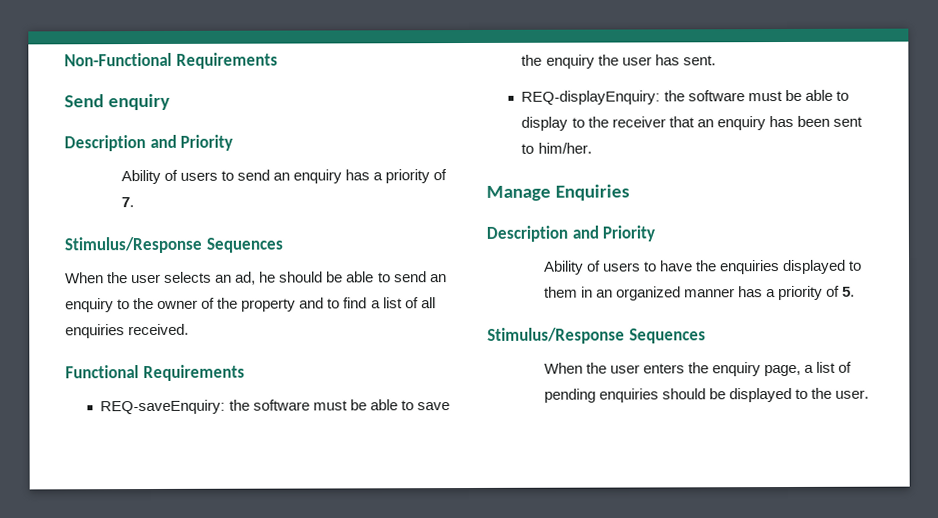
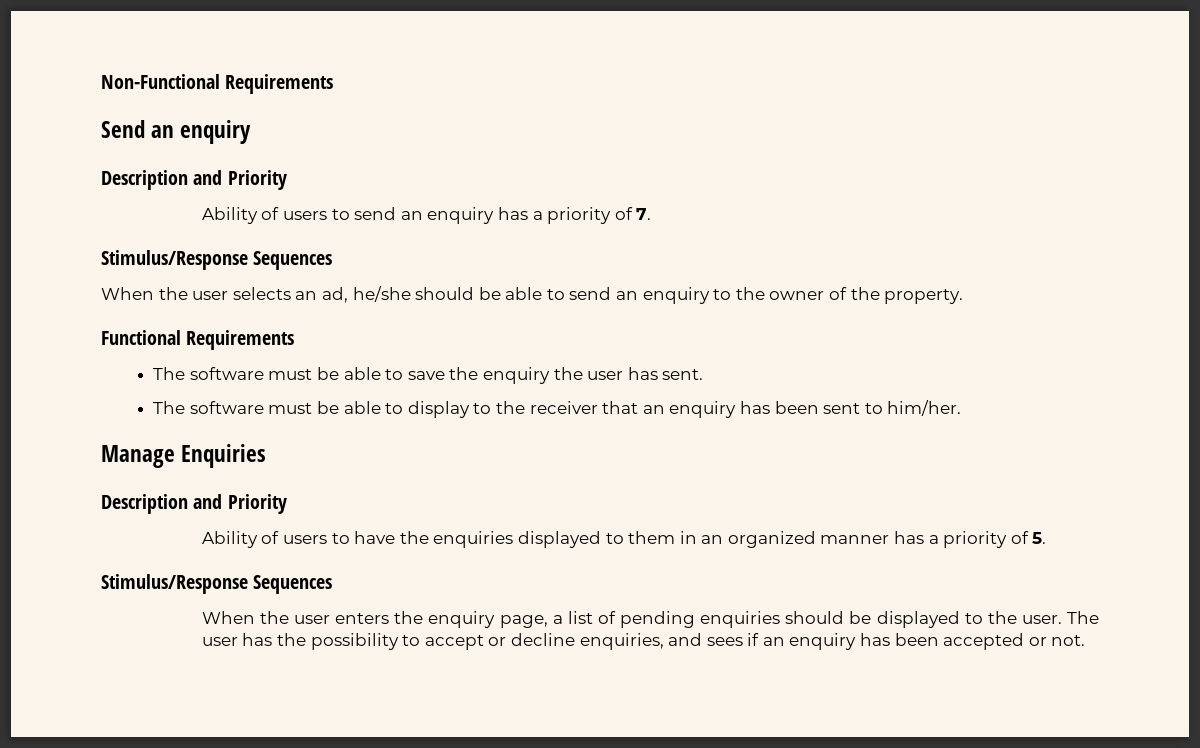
(104, 101) none -> [151,125,175,138] an
[259,271,277,283] he -> [352,286,411,302] he/she
[241,297,436,312] [65,323,190,339] property and to find a list of all enquiries received. -> [884,289,964,304] property.
[100,399,250,415] REQ-saveEnquiry: the -> [153,367,186,380] The
[521,90,685,105] REQ-displayEnquiry: the -> [153,401,186,414] The
(870, 394) none -> [1066,611,1099,624] [201,633,1086,650] The user has the possibility to accept or decline enquiries, and sees if an enquiry has been accepted or not.

